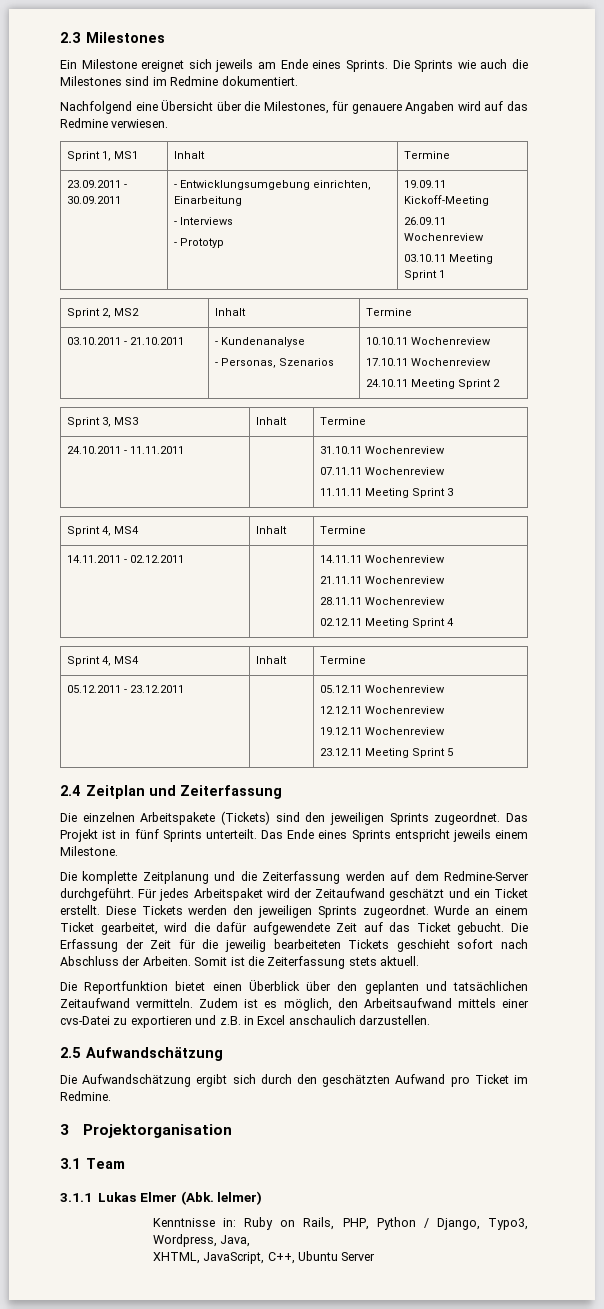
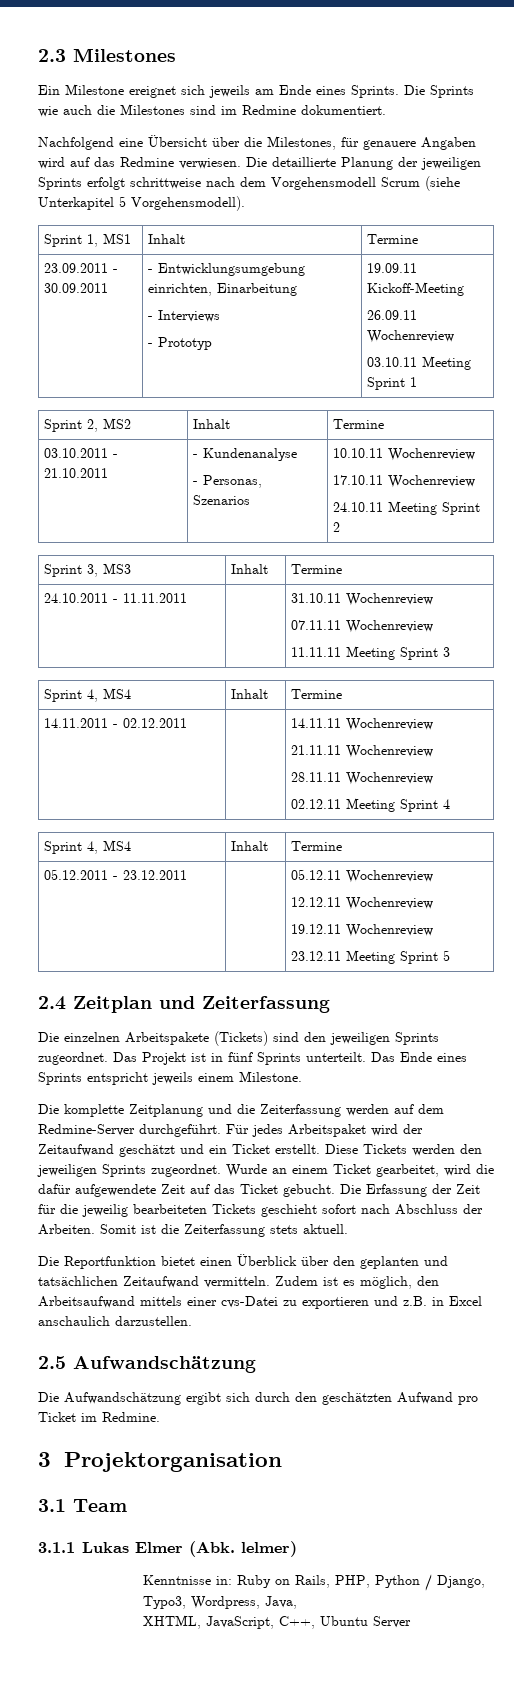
(169, 123) none -> [246,157,481,170] [38,176,460,191] [38,196,245,211] Die detaillierte Planung der jeweiligen Sprints erfolgt schrittweise nach dem Vorgehensmodell Scrum (siehe Unterkapitel 5 Vorgehensmodell).

